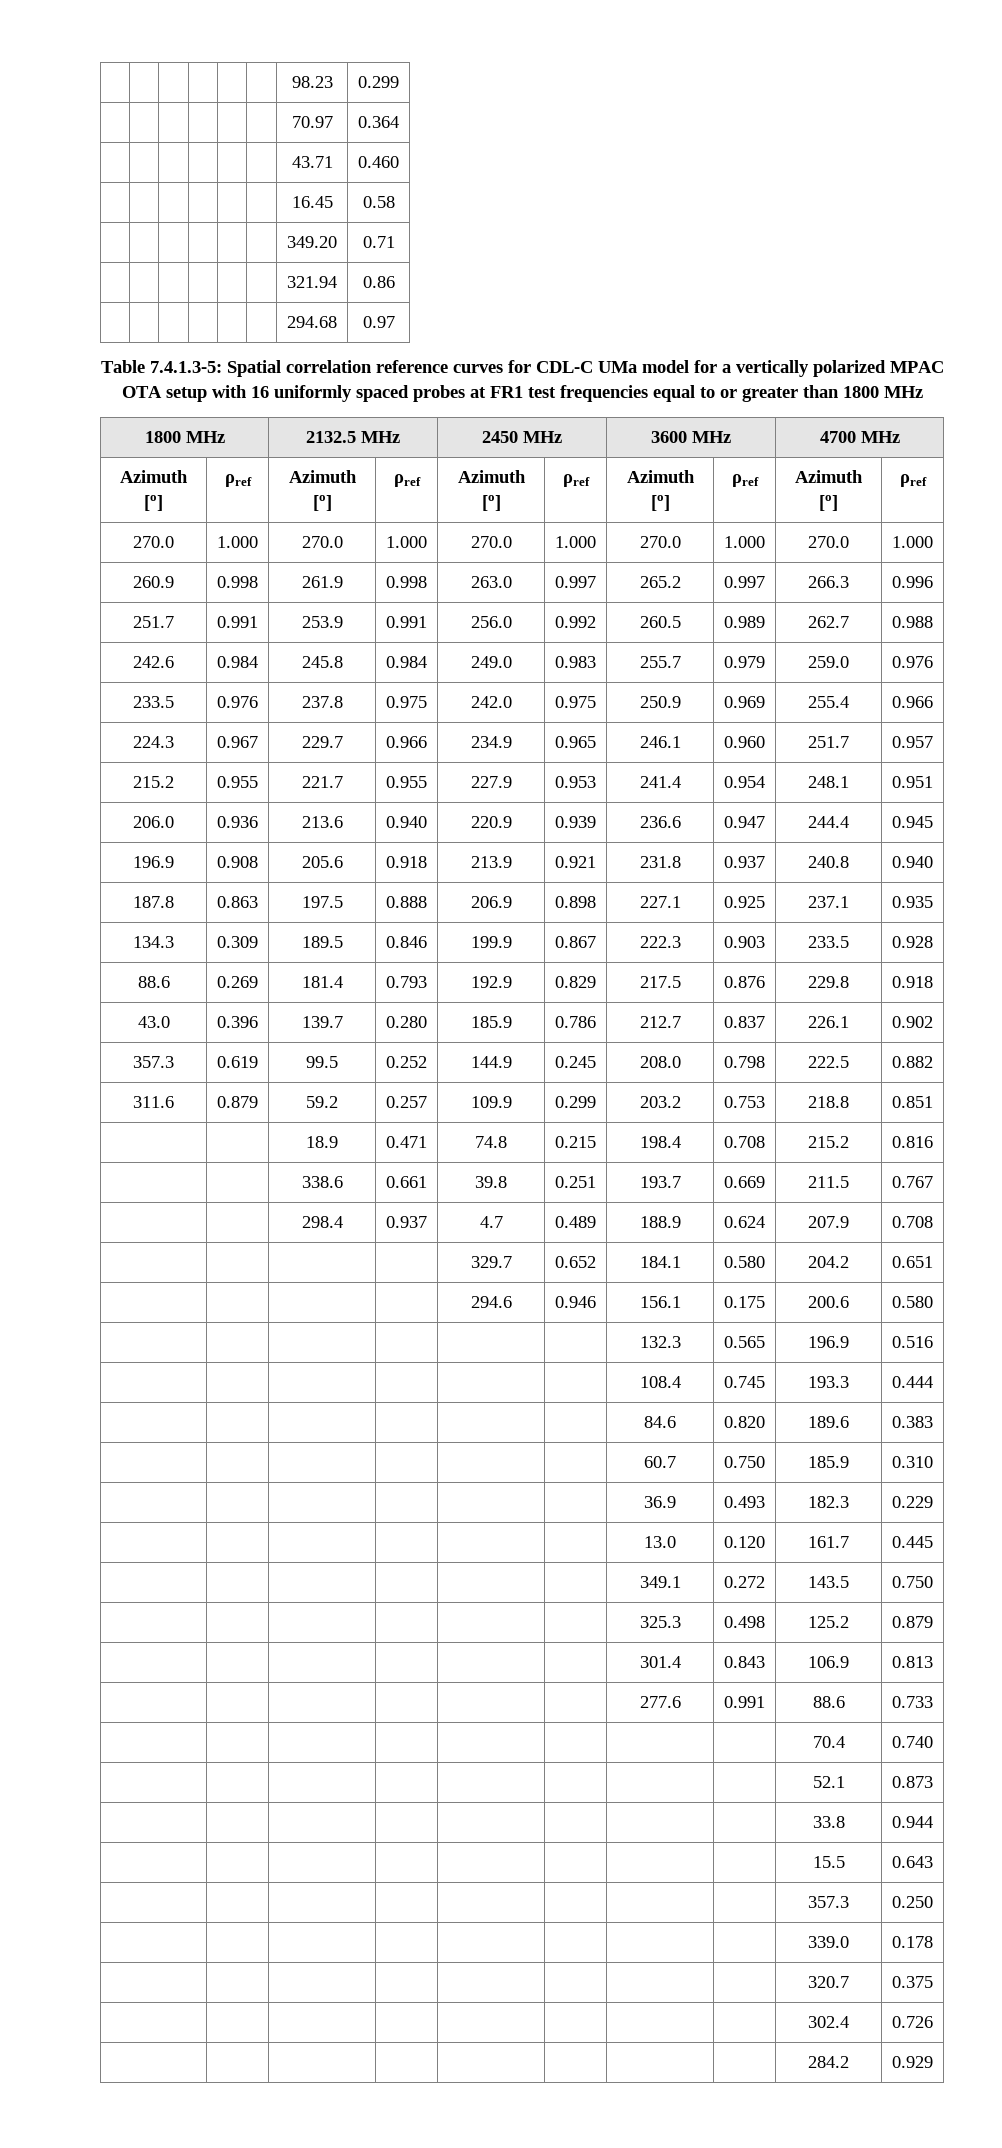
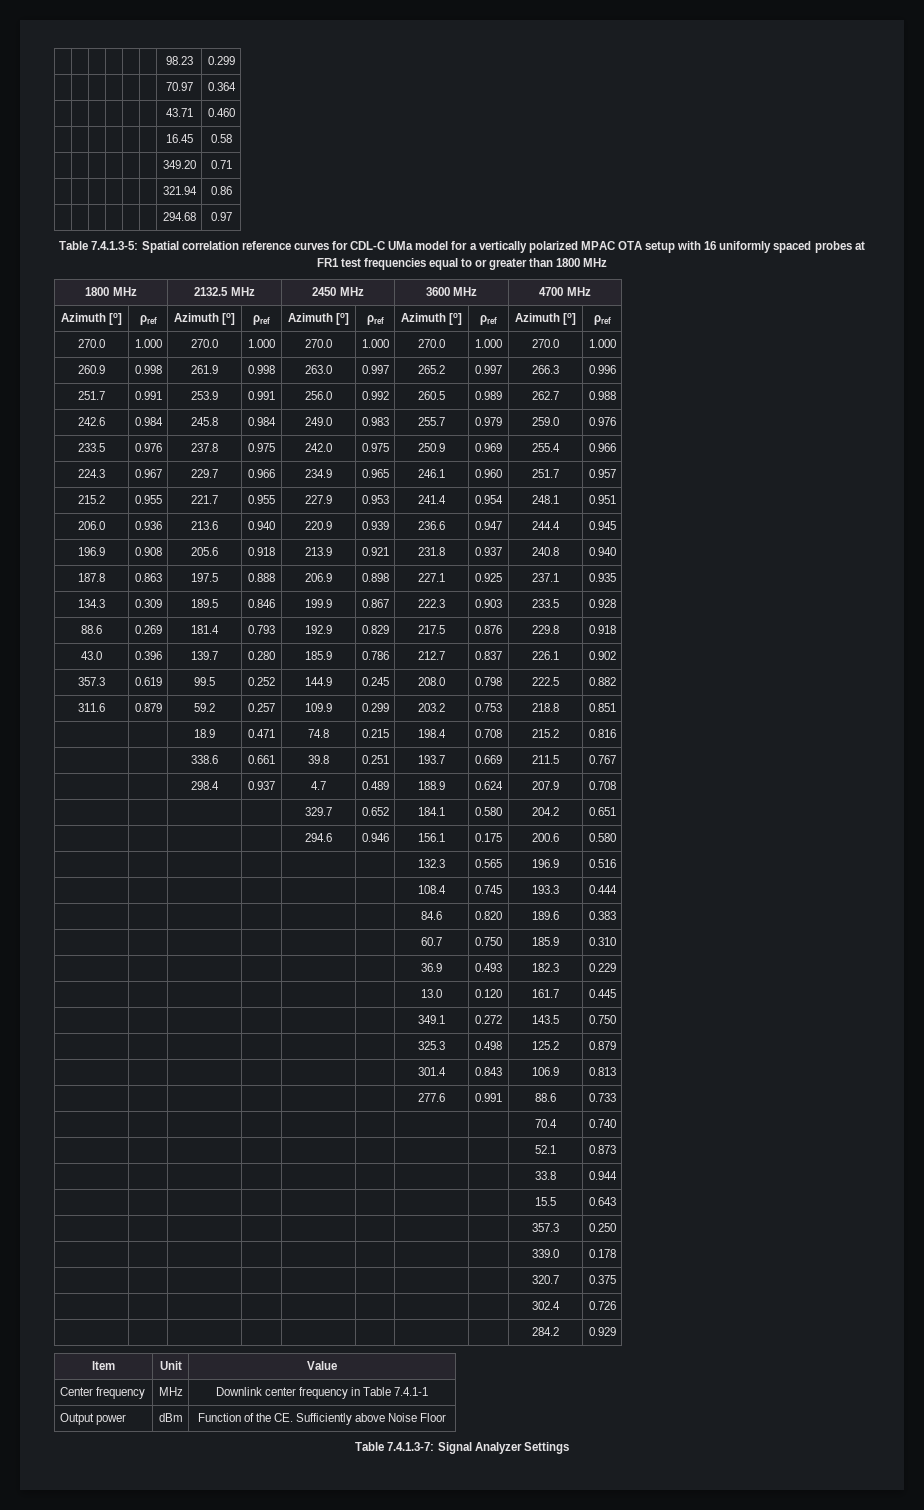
(933, 2062) none -> [92,1361,115,1370] [159,1361,182,1370] [307,1361,337,1370] [59,1387,145,1399] [158,1387,183,1396] [215,1387,429,1399] [59,1413,126,1425] [158,1413,183,1422] [197,1413,447,1425] [355,1442,569,1454] // Item | Unit | Value // Center frequency | MHz | Downlink center frequency in Table 7.4.1-1 // Output power | dBm | Function of the CE. Sufficiently above Noise Floor // Table 7.4.1.3-7: Signal Analyzer Settings

